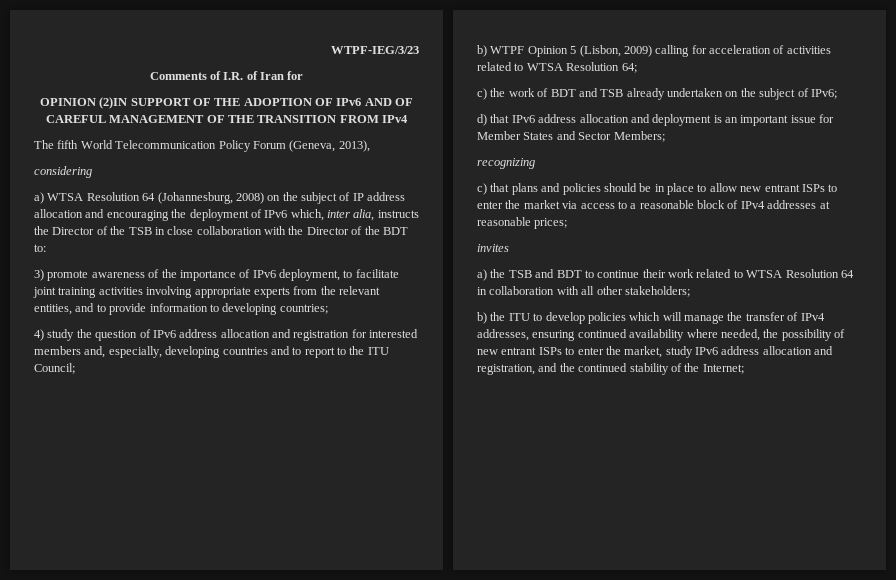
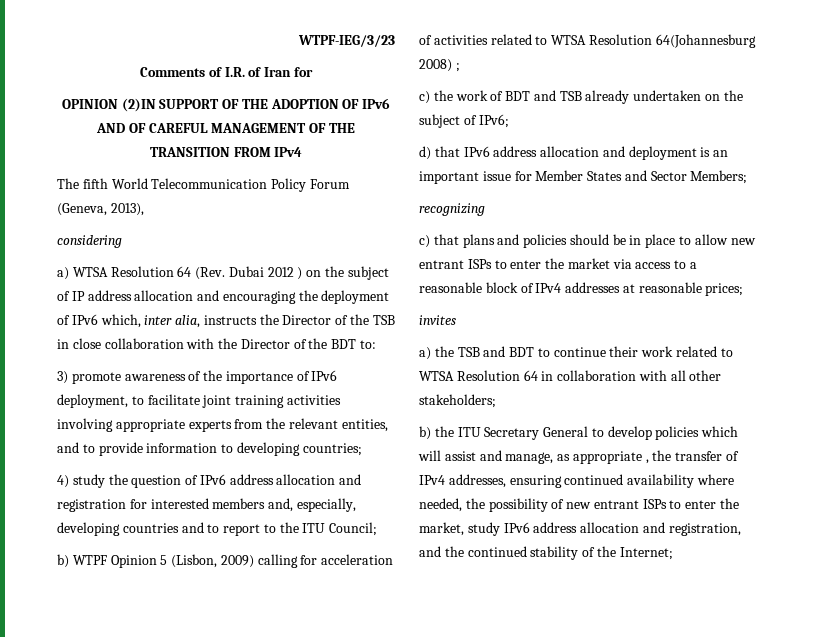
[157,192,264,204] (Johannesburg, 2008) -> [195,266,303,280] (Rev. Dubai 2012 )
[621,63,637,73] 64; -> [655,34,756,48] [419,59,460,72] 64(Johannesburg 2008) ;
(530, 317) none -> [484,426,589,440] Secretary General
[684,314,724,324] manage -> [444,450,649,464] assist and manage, as appropriate ,

